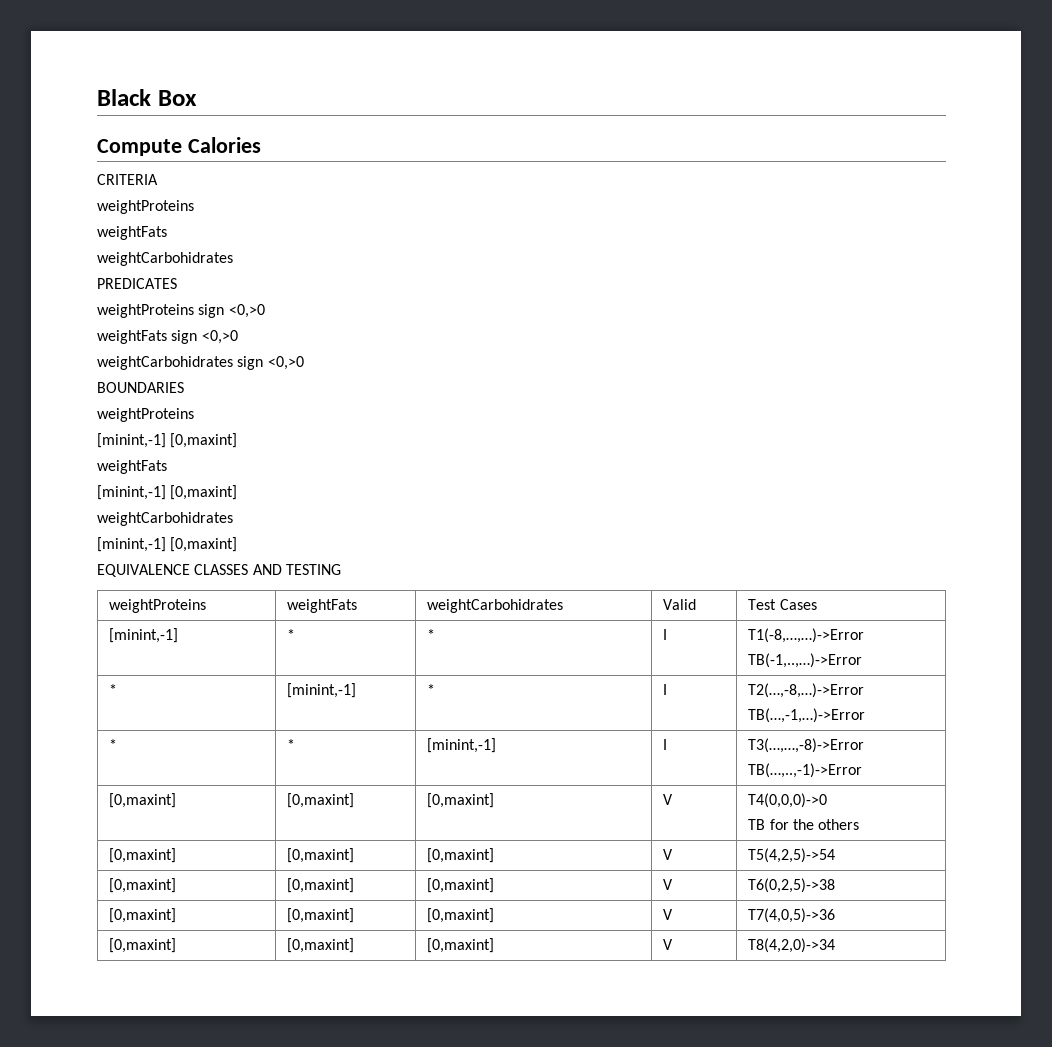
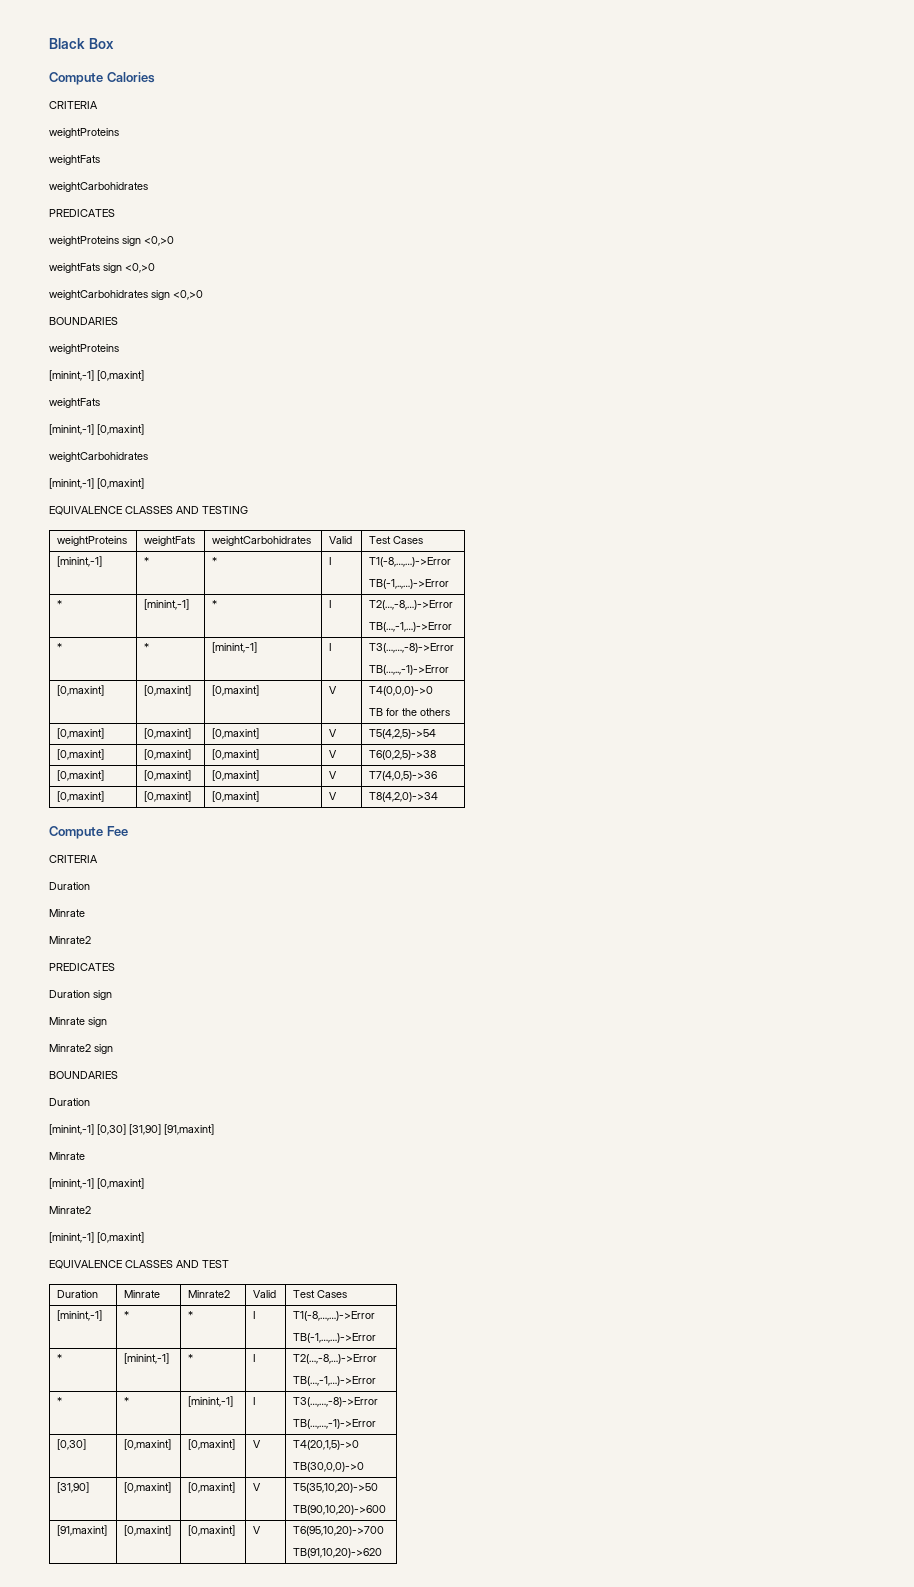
(836, 945) none -> [49,826,128,839] [49,855,98,863] [49,882,90,890] [49,909,85,917] [49,936,91,944] [49,963,115,971] [49,990,112,1000] [49,1017,107,1027] [49,1044,113,1054] [49,1071,118,1079] [49,1098,90,1106] [49,1124,214,1135] [49,1152,85,1160] [49,1178,144,1189] [49,1206,91,1214] [49,1232,144,1243] [49,1260,229,1269] [57,1290,99,1298] [124,1290,161,1298] [188,1290,231,1298] [253,1290,277,1298] [293,1290,348,1298] [57,1310,103,1321] [124,1311,130,1319] [188,1311,194,1319] [253,1311,257,1319] [293,1311,376,1321] [293,1333,377,1343] [57,1354,63,1362] [124,1353,170,1364] [188,1354,194,1362] [253,1354,257,1362] [293,1354,378,1364] [293,1376,377,1386] [57,1397,63,1405] [124,1397,130,1405] [188,1396,234,1407] [253,1397,257,1405] [293,1397,379,1407] [293,1419,377,1429] [57,1439,87,1450] [124,1439,172,1450] [188,1439,236,1450] [253,1440,262,1448] [293,1440,360,1450] [293,1462,365,1472] [57,1482,90,1493] [124,1482,172,1493] [188,1482,236,1493] [253,1483,262,1491] [293,1483,379,1493] [293,1505,387,1515] [57,1525,108,1536] [124,1525,172,1536] [188,1525,236,1536] [253,1526,262,1534] [293,1526,385,1536] [293,1548,383,1558] // Compute Fee // CRITERIA // Duration // Minrate // Minrate2 // PREDICATES // Duration sign // Minrate sign // Minrate2 sign // BOUNDARIES // Duration // [minint,-1] [0,30] [31,90] [91,maxint] // Minrate // [minint,-1] [0,maxint] // Minrate2 // [minint,-1] [0,maxint] // EQUIVALENCE CLASSES AND TEST // Duration | Minrate | Minrate2 | Valid | Test Cases // [minint,-1] | * | * | I | T1(-8,…,…)->Error // TB(-1,…,…)->Error // * | [minint,-1] | * | I | T2(…,-8,…)->Error // TB(…,-1,…)->Error // * | * | [minint,-1] | I | T3(…,…,-8)->Error // TB(…,…,-1)->Error // [0,30] | [0,maxint] | [0,maxint] | V | T4(20,1,5)->0 // TB(30,0,0)->0 // [31,90] | [0,maxint] | [0,maxint] | V | T5(35,10,20)->50 // TB(90,10,20)->600 // [91,maxint] | [0,maxint] | [0,maxint] | V | T6(95,10,20)->700 // TB(91,10,20)->620

